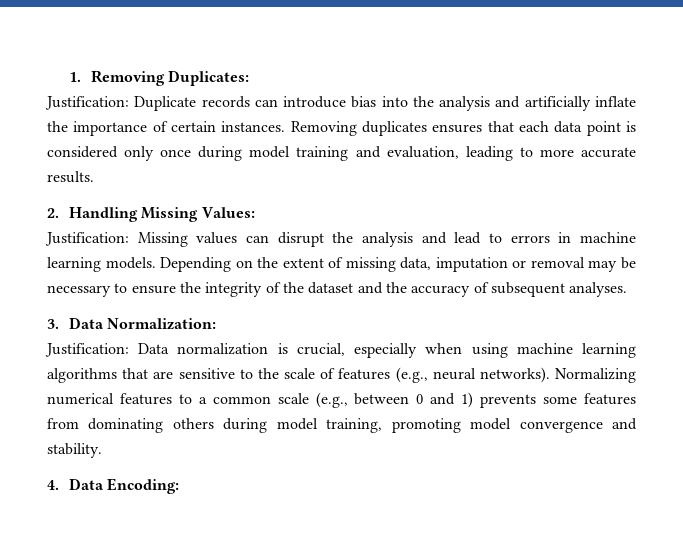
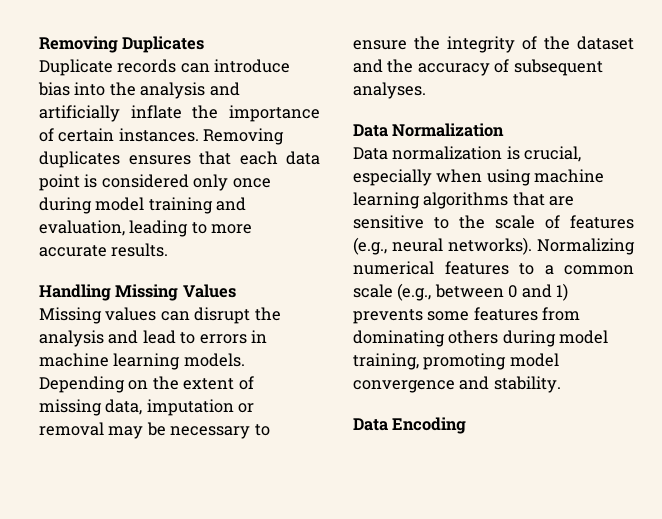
[69,70,250,86] [45,96,129,110] 1. Removing Duplicates: // Justification: -> [39,36,205,53] Removing Duplicates //
[47,208,59,218] 2. -> (169, 250) none
[201,207,255,218] [45,232,129,246] Values: // Justification: -> [182,284,236,298] Values //
[47,317,217,330] [45,343,129,357] 3. Data Normalization: // Justification: -> [353,123,505,137] Data Normalization //
[47,478,180,494] 4. Data Encoding: -> [353,417,467,434] Data Encoding

